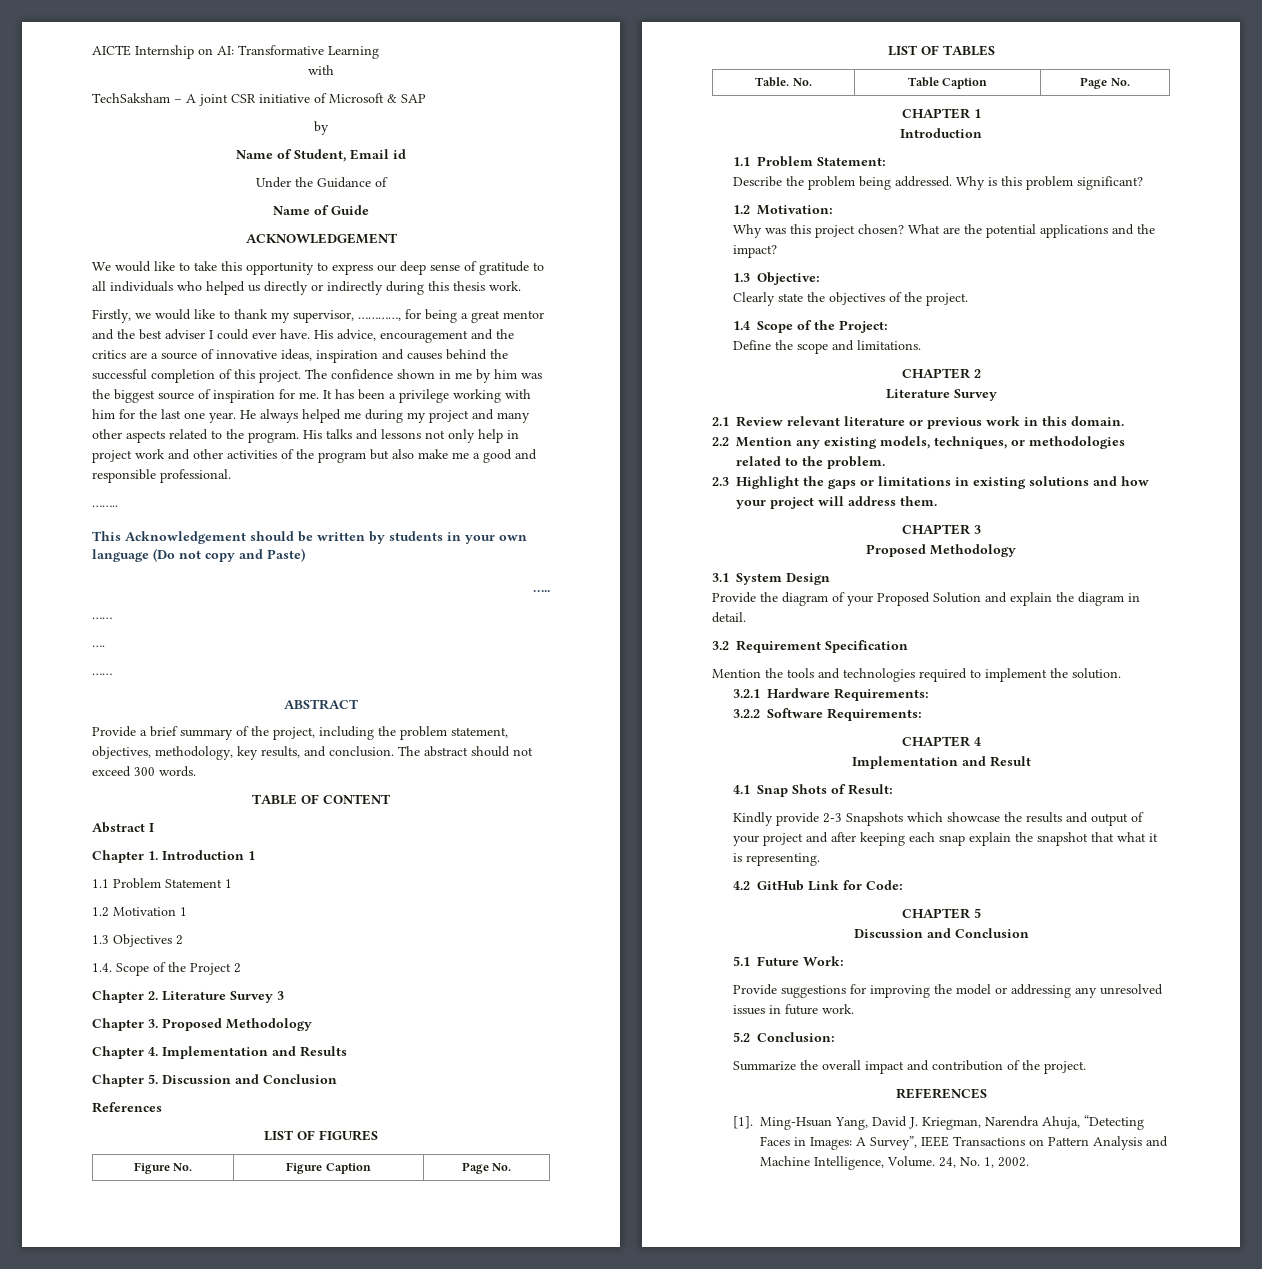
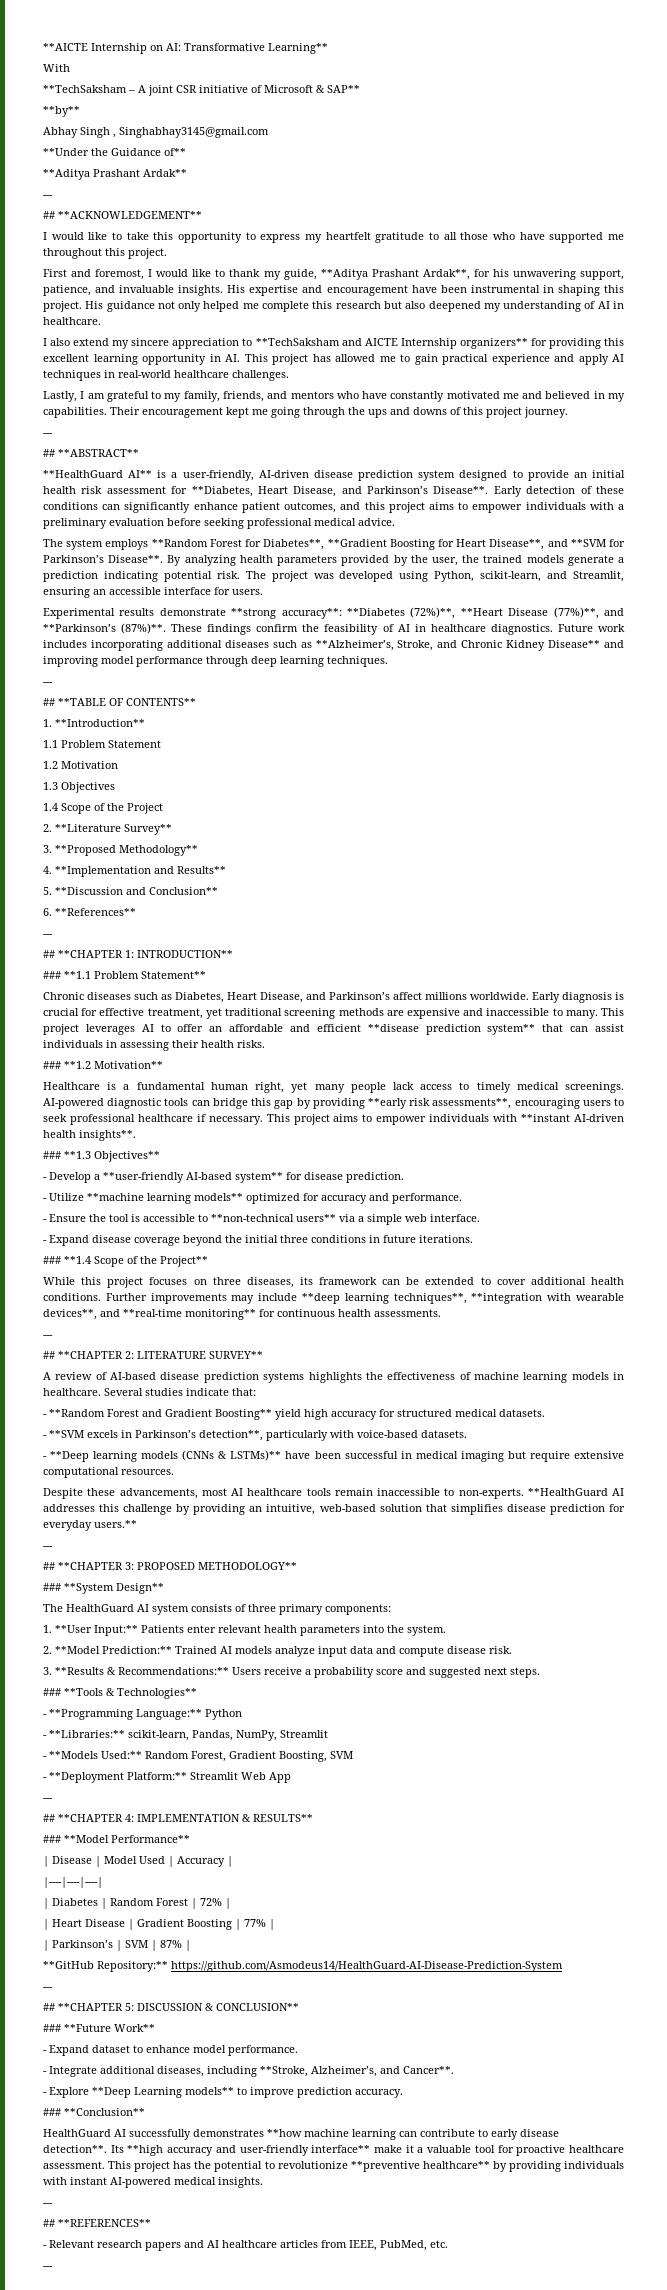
[92,45,131,56] AICTE -> [43,43,88,51] **AICTE
[328,46,379,59] [308,65,334,75] [92,93,170,103] Learning // with // TechSaksham -> [268,43,328,54] [43,64,70,72] [43,85,127,93] Learning** // With // **TechSaksham
[401,94,426,103] [314,121,329,135] [236,149,406,162] [256,177,388,188] [273,205,369,215] [245,233,398,244] [92,262,111,271] SAP // by // Name of Student, Email id // Under the Guidance of // Name of Guide // ACKNOWLEDGEMENT // We -> [327,85,360,93] [43,106,80,117] [43,127,269,138] [43,148,186,156] [43,169,187,180] [43,195,53,198] [43,211,202,219] [43,232,47,240] SAP** // **by** // Abhay Singh , Singhabhay3145@gmail.com // **Under the Guidance of** // **Aditya Prashant Ardak** // --- // ## **ACKNOWLEDGEMENT** // I
[377,261,544,275] [92,281,521,295] [92,309,151,323] our deep sense of gratitude to all individuals who helped us directly or indirectly during this thesis work. // Firstly, we -> [305,232,625,243] [43,248,167,259] [43,269,153,280] my heartfelt gratitude to all those who have supported me throughout this project. // First and foremost, I
[293,309,544,323] [92,329,514,343] [92,349,508,363] [92,369,542,383] [92,389,531,403] [92,409,530,423] [92,429,519,443] [92,449,537,463] [92,469,231,483] [92,505,118,507] [92,531,527,544] [92,548,305,562] [533,590,550,592] [92,617,112,619] [92,645,105,647] [92,673,112,675] [284,699,359,710] [92,726,508,740] [92,746,533,760] [92,766,196,777] [252,794,391,805] [92,822,154,833] [92,850,255,863] supervisor, …………, for being a great mentor and the best adviser I could ever have. His advice, encouragement and the critics are a source of innovative ideas, inspiration and causes behind the successful completion of this project. The confidence shown in me by him was the biggest source of inspiration for me. It has been a privilege working with him for the last one year. He always helped me during my project and many other aspects related to the program. His talks and lessons not only help in project work and other activities of the program but also make me a good and responsible professional. // …….. // This Acknowledgement should be written by students in your own language (Do not copy and Paste) // ….. // …… // …. // …… // ABSTRACT // Provide a brief summary of the project, including the problem statement, objectives, methodology, key results, and conclusion. The abstract should not exceed 300 words. // TABLE OF CONTENT // Abstract I // Chapter 1. Introduction 1 -> [283,269,624,280] [43,285,625,296] [43,301,624,312] [43,317,101,325] [43,338,624,349] [43,354,624,365] [43,370,289,381] [43,391,625,402] [43,407,568,418] [43,433,53,436] [43,449,139,457] [43,470,625,481] [43,486,624,497] [43,502,624,513] [43,518,395,529] [43,539,625,550] [43,555,624,566] [43,571,624,582] [43,587,263,598] [43,607,624,619] [43,623,626,635] [43,640,625,651] [43,656,388,667] [43,682,53,685] [43,698,196,706] [43,719,145,727] guide, **Aditya Prashant Ardak**, for his unwavering support, patience, and invaluable insights. His expertise and encouragement have been instrumental in shaping this project. His guidance not only helped me complete this research but also deepened my understanding of AI in healthcare. // I also extend my sincere appreciation to **TechSaksham and AICTE Internship organizers** for providing this excellent learning opportunity in AI. This project has allowed me to gain practical experience and apply AI techniques in real-world healthcare challenges. // Lastly, I am grateful to my family, friends, and mentors who have constantly motivated me and believed in my capabilities. Their encouragement kept me going through the ups and downs of this project journey. // --- // ## **ABSTRACT** // **HealthGuard AI** is a user-friendly, AI-driven disease prediction system designed to provide an initial health risk assessment for **Diabetes, Heart Disease, and Parkinson’s Disease**. Early detection of these conditions can significantly enhance patient outcomes, and this project aims to empower individuals with a preliminary evaluation before seeking professional medical advice. // The system employs **Random Forest for Diabetes**, **Gradient Boosting for Heart Disease**, and **SVM for Parkinson’s Disease**. By analyzing health parameters provided by the user, the trained models generate a prediction indicating potential risk. The project was developed using Python, scikit-learn, and Streamlit, ensuring an accessible interface for users. // Experimental results demonstrate **strong accuracy**: **Diabetes (72%)**, **Heart Disease (77%)**, and **Parkinson’s (87%)**. These findings confirm the feasibility of AI in healthcare diagnostics. Future work includes incorporating additional diseases such as **Alzheimer’s, Stroke, and Chronic Kidney Disease** and improving model performance through deep learning techniques. // --- // ## **TABLE OF CONTENTS** // 1. **Introduction**
[225,879,232,888] 1 -> (161, 744) none
[180,907,187,916] 1 -> (118, 765) none
[176,935,183,945] [92,963,112,972] 2 // 1.4. -> [43,803,58,811] // 1.4
[234,963,241,973] [92,990,284,1003] [92,1018,312,1031] [92,1046,347,1059] [92,1074,337,1087] [92,1102,162,1113] [264,1130,378,1141] [133,1162,193,1174] [286,1162,371,1174] [461,1162,512,1174] [887,45,995,56] [755,77,812,87] [907,77,988,89] [1080,77,1130,89] [901,108,981,119] [900,128,982,138] [733,156,887,167] [733,176,1144,190] [733,205,834,215] [733,224,1156,238] [733,245,778,258] [733,272,821,285] [733,292,969,306] [733,320,889,333] [733,340,922,354] [901,368,981,379] [885,389,997,401] [712,416,1124,429] [712,436,1125,449] [736,456,885,469] [712,476,1149,489] [736,496,937,509] [901,524,981,535] [866,544,1016,557] [712,573,830,585] [712,592,1140,606] [712,612,746,623] [712,640,908,653] [712,668,1121,682] [733,688,930,701] [733,708,923,721] [901,736,981,747] [851,756,1031,769] [733,784,894,797] [733,812,1145,826] [733,832,1159,846] [733,853,821,866] [733,880,904,891] [901,908,981,919] [853,928,1029,938] [733,956,845,966] [733,984,1164,998] [733,1004,855,1015] [733,1032,836,1042] [733,1060,1087,1074] [895,1088,987,1099] [733,1115,1145,1130] [760,1136,1169,1150] [760,1156,1030,1170] 2 // Chapter 2. Literature Survey 3 // Chapter 3. Proposed Methodology // Chapter 4. Implementation and Results // Chapter 5. Discussion and Conclusion // References // LIST OF FIGURES // Figure No. | Figure Caption | Page No. // LIST OF TABLES // Table. No. | Table Caption | Page No. // CHAPTER 1 // Introduction // 1.1 Problem Statement: // Describe the problem being addressed. Why is this problem significant? // 1.2 Motivation: // Why was this project chosen? What are the potential applications and the impact? // 1.3 Objective: // Clearly state the objectives of the project. // 1.4 Scope of the Project: // Define the scope and limitations. // CHAPTER 2 // Literature Survey // 2.1 Review relevant literature or previous work in this domain. // 2.2 Mention any existing models, techniques, or methodologies related to the problem. // 2.3 Highlight the gaps or limitations in existing solutions and how your project will address them. // CHAPTER 3 // Proposed Methodology // 3.1 System Design // Provide the diagram of your Proposed Solution and explain the diagram in detail. // 3.2 Requirement Specification // Mention the tools and technologies required to implement the solution. // 3.2.1 Hardware Requirements: // 3.2.2 Software Requirements: // CHAPTER 4 // Implementation and Result // 4.1 Snap Shots of Result: // Kindly provide 2-3 Snapshots which showcase the results and output of your project and after keeping each snap explain the snapshot that what it is representing. // 4.2 GitHub Link for Code: // CHAPTER 5 // Discussion and Conclusion // 5.1 Future Work: // Provide suggestions for improving the model or addressing any unresolved issues in future work. // 5.2 Conclusion: // Summarize the overall impact and contribution of the project. // REFERENCES // [1]. Ming-Hsuan Yang, David J. Kriegman, Narendra Ahuja, “Detecting Faces in Images: A Survey”, IEEE Transactions on Pattern Analysis and Machine Intelligence, Volume. 24, No. 1, 2002. -> [43,824,172,835] [43,845,198,856] [43,866,226,877] [43,887,218,895] [43,908,136,916] [43,934,53,937] [43,950,233,958] [43,971,206,979] [43,992,624,1003] [43,1008,624,1019] [43,1024,624,1035] [43,1040,265,1051] [43,1061,163,1069] [43,1082,624,1093] [43,1098,624,1109] [43,1114,624,1125] [43,1130,136,1141] [43,1151,160,1162] [43,1172,404,1183] [43,1193,462,1204] [43,1214,480,1225] [43,1235,473,1246] [43,1256,208,1267] [43,1277,624,1288] [43,1293,624,1304] [43,1309,441,1320] [43,1335,53,1338] [43,1351,263,1359] [43,1372,624,1383] [43,1388,256,1396] [43,1409,545,1420] [43,1430,467,1441] [43,1450,624,1462] [43,1467,174,1478] [43,1488,624,1499] [43,1504,626,1515] [43,1520,137,1531] [43,1546,53,1549] [43,1562,297,1570] [43,1583,164,1594] [43,1604,391,1615] [43,1625,446,1636] [43,1646,512,1657] [43,1667,540,1678] [43,1688,197,1699] [43,1709,242,1720] [43,1730,328,1741] [43,1751,353,1762] [43,1772,291,1783] [43,1798,53,1801] [43,1814,313,1822] [43,1835,190,1843] [43,1856,233,1867] [43,1877,103,1888] [43,1898,231,1909] [43,1919,275,1930] [43,1940,191,1951] [43,1961,563,1972] [43,1987,53,1990] [43,2003,299,2011] [43,2024,155,2032] [43,2045,298,2056] [43,2066,454,2077] [43,2087,403,2098] [43,2108,145,2116] [43,2129,559,2140] [43,2145,624,2156] [43,2161,624,2172] [43,2177,263,2188] [43,2203,53,2206] [43,2219,151,2227] [43,2240,448,2251] [43,2266,53,2269] // 2. **Literature Survey** // 3. **Proposed Methodology** // 4. **Implementation and Results** // 5. **Discussion and Conclusion** // 6. **References** // --- // ## **CHAPTER 1: INTRODUCTION** // ### **1.1 Problem Statement** // Chronic diseases such as Diabetes, Heart Disease, and Parkinson’s affect millions worldwide. Early diagnosis is crucial for effective treatment, yet traditional screening methods are expensive and inaccessible to many. This project leverages AI to offer an affordable and efficient **disease prediction system** that can assist individuals in assessing their health risks. // ### **1.2 Motivation** // Healthcare is a fundamental human right, yet many people lack access to timely medical screenings. AI-powered diagnostic tools can bridge this gap by providing **early risk assessments**, encouraging users to seek professional healthcare if necessary. This project aims to empower individuals with **instant AI-driven health insights**. // ### **1.3 Objectives** // - Develop a **user-friendly AI-based system** for disease prediction. // - Utilize **machine learning models** optimized for accuracy and performance. // - Ensure the tool is accessible to **non-technical users** via a simple web interface. // - Expand disease coverage beyond the initial three conditions in future iterations. // ### **1.4 Scope of the Project** // While this project focuses on three diseases, its framework can be extended to cover additional health conditions. Further improvements may include **deep learning techniques**, **integration with wearable devices**, and **real-time monitoring** for continuous health assessments. // --- // ## **CHAPTER 2: LITERATURE SURVEY** // A review of AI-based disease prediction systems highlights the effectiveness of machine learning models in healthcare. Several studies indicate that: // - **Random Forest and Gradient Boosting** yield high accuracy for structured medical datasets. // - **SVM excels in Parkinson’s detection**, particularly with voice-based datasets. // - **Deep learning models (CNNs & LSTMs)** have been successful in medical imaging but require extensive computational resources. // Despite these advancements, most AI healthcare tools remain inaccessible to non-experts. **HealthGuard AI addresses this challenge by providing an intuitive, web-based solution that simplifies disease prediction for everyday users.** // --- // ## **CHAPTER 3: PROPOSED METHODOLOGY** // ### **System Design** // The HealthGuard AI system consists of three primary components: // 1. **User Input:** Patients enter relevant health parameters into the system. // 2. **Model Prediction:** Trained AI models analyze input data and compute disease risk. // 3. **Results & Recommendations:** Users receive a probability score and suggested next steps. // ### **Tools & Technologies** // - **Programming Language:** Python // - **Libraries:** scikit-learn, Pandas, NumPy, Streamlit // - **Models Used:** Random Forest, Gradient Boosting, SVM // - **Deployment Platform:** Streamlit Web App // --- // ## **CHAPTER 4: IMPLEMENTATION & RESULTS** // ### **Model Performance** // | Disease | Model Used | Accuracy | // |----|----|----| // | Diabetes | Random Forest | 72% | // | Heart Disease | Gradient Boosting | 77% | // | Parkinson’s | SVM | 87% | // **GitHub Repository:** https://github.com/Asmodeus14/HealthGuard-AI-Disease-Prediction-System // --- // ## **CHAPTER 5: DISCUSSION & CONCLUSION** // ### **Future Work** // - Expand dataset to enhance model performance. // - Integrate additional diseases, including **Stroke, Alzheimer’s, and Cancer**. // - Explore **Deep Learning models** to improve prediction accuracy. // ### **Conclusion** // HealthGuard AI successfully demonstrates **how machine learning can contribute to early disease detection**. Its **high accuracy and user-friendly interface** make it a valuable tool for proactive healthcare assessment. This project has the potential to revolutionize **preventive healthcare** by providing individuals with instant AI-powered medical insights. // --- // ## **REFERENCES** // - Relevant research papers and AI healthcare articles from IEEE, PubMed, etc. // ---

